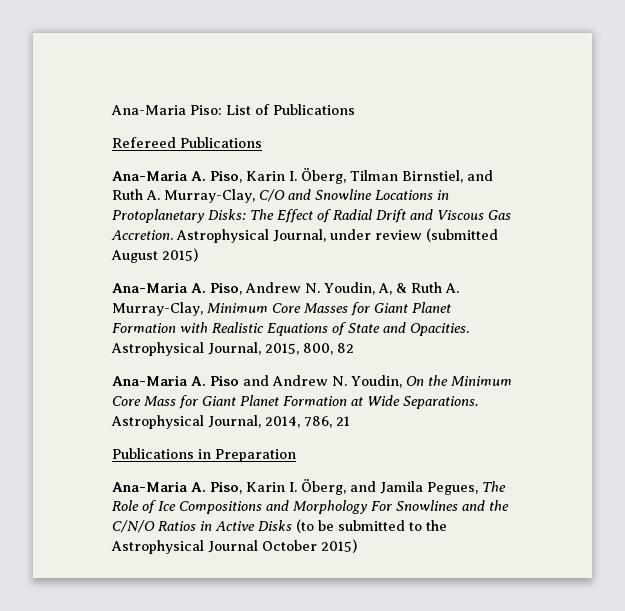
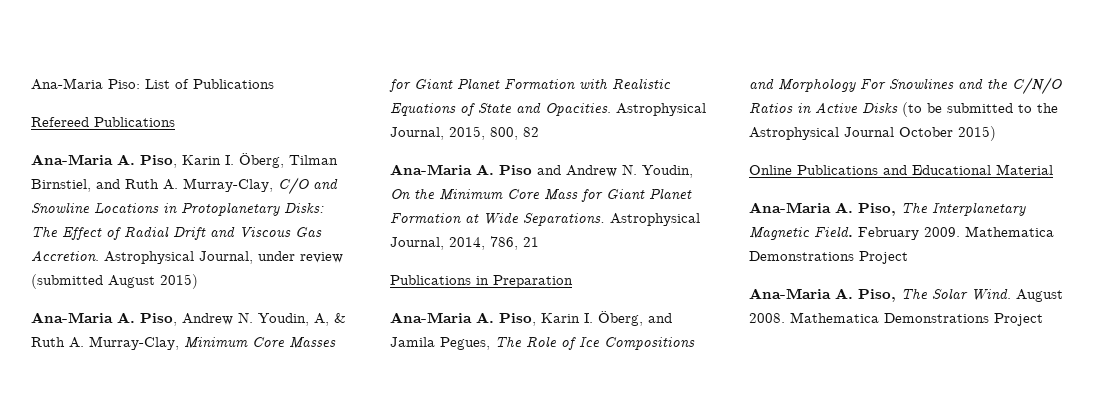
(357, 546) none -> [749,164,1053,175] [749,202,1026,216] [749,226,1054,240] [749,251,908,264] [749,288,1063,302] [749,312,1043,326] // Online Publications and Educational Material // Ana-Maria A. Piso, The Interplanetary Magnetic Field. February 2009. Mathematica Demonstrations Project // Ana-Maria A. Piso, The Solar Wind. August 2008. Mathematica Demonstrations Project

